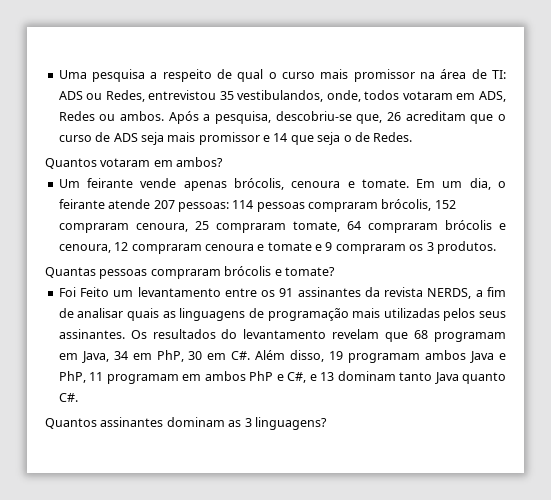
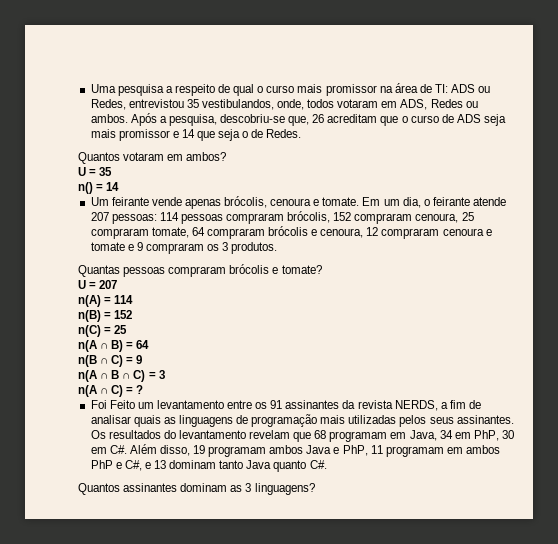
(224, 162) none -> [78,167,113,176] [78,182,120,194] // U = 35 // n() = 14
(335, 271) none -> [78,280,118,289] [78,295,134,307] [78,310,133,322] [78,325,128,337] [78,340,150,352] [78,355,143,367] [78,370,165,382] [78,385,144,397] // U = 207 // n(A) = 114 // n(B) = 152 // n(C) = 25 // n(A ∩ B) = 64 // n(B ∩ C) = 9 // n(A ∩ B ∩ C) = 3 // n(A ∩ C) = ?

